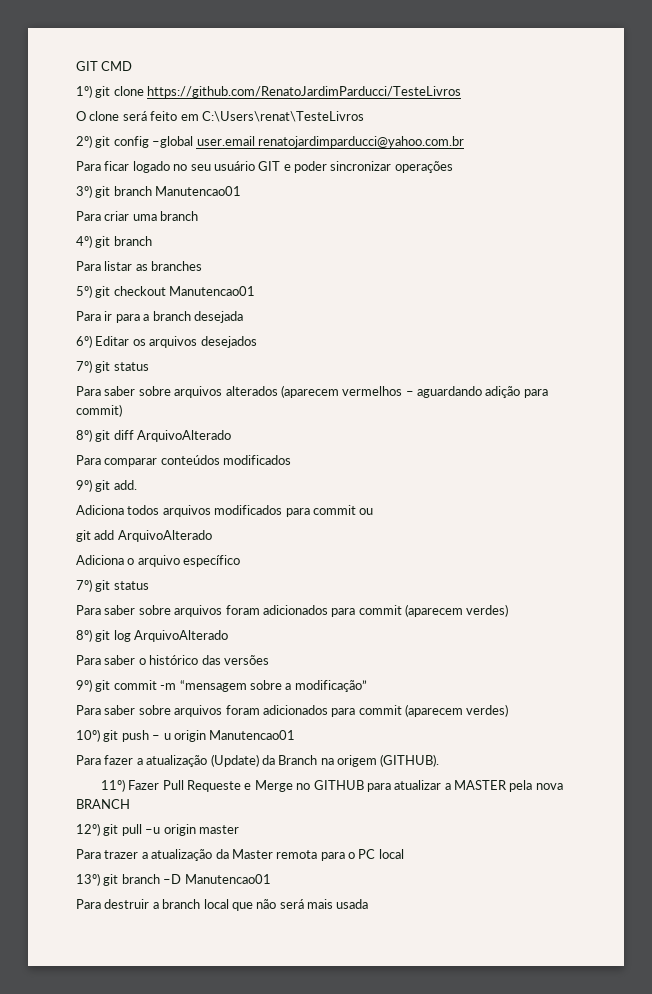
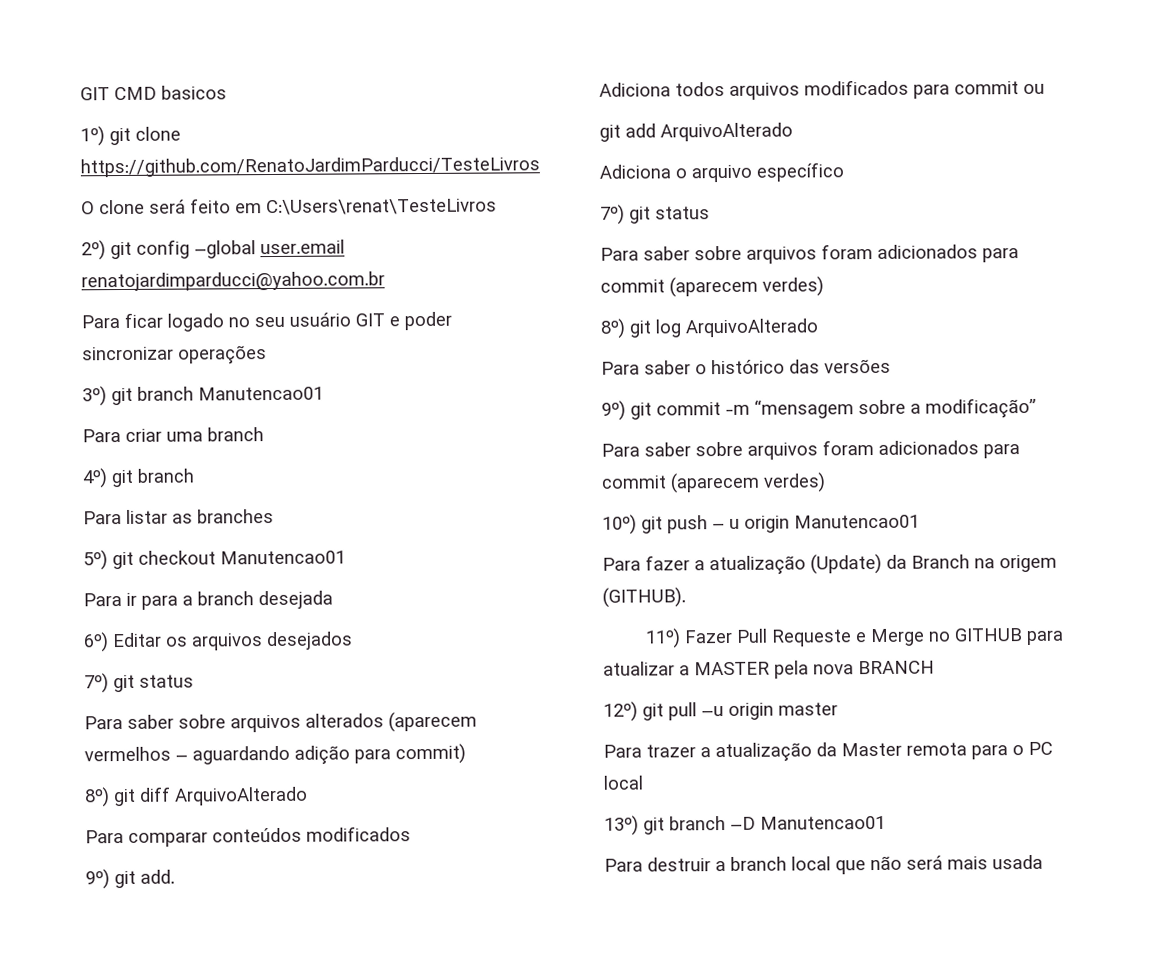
(133, 66) none -> [161,85,227,100] basicos

